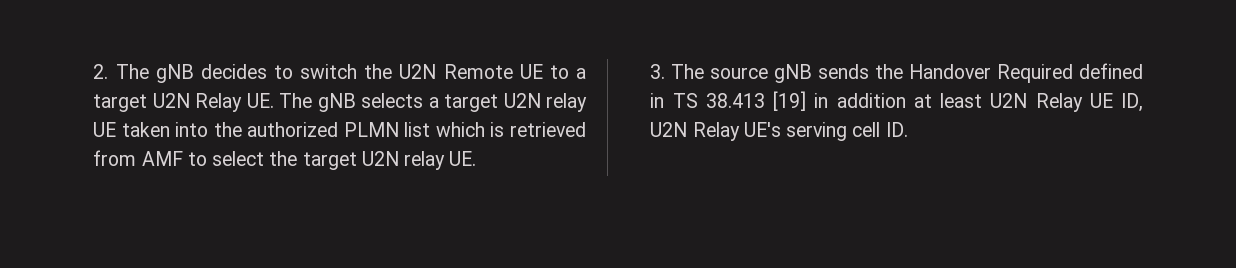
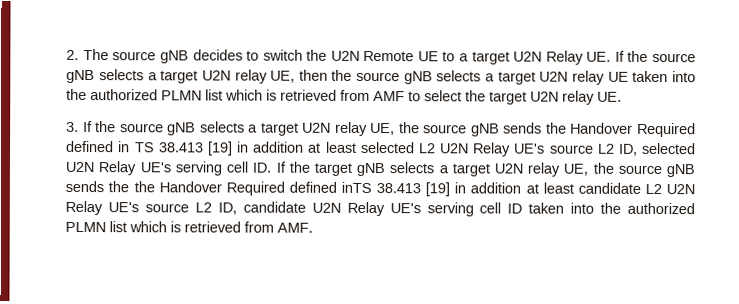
(149, 71) none -> [112,51,157,61] source
[279,93,313,108] The -> [614,50,697,63] [66,69,401,84] If the source gNB selects a target U2N relay UE, then the source
[671,64,705,79] The -> [82,120,420,136] If the source gNB selects a target U2N relay UE, the
[990,93,1143,112] U2N Relay UE ID, -> [359,141,697,157] selected L2 U2N Relay UE's source L2 ID, selected
(908, 129) none -> [275,161,696,178] [65,180,695,197] [65,200,695,217] [65,221,314,233] If the target gNB selects a target U2N relay UE, the source gNB sends the the Handover Required defined inTS 38.413 [19] in addition at least candidate L2 U2N Relay UE's source L2 ID, candidate U2N Relay UE's serving cell ID taken into the authorized PLMN list which is retrieved from AMF.

